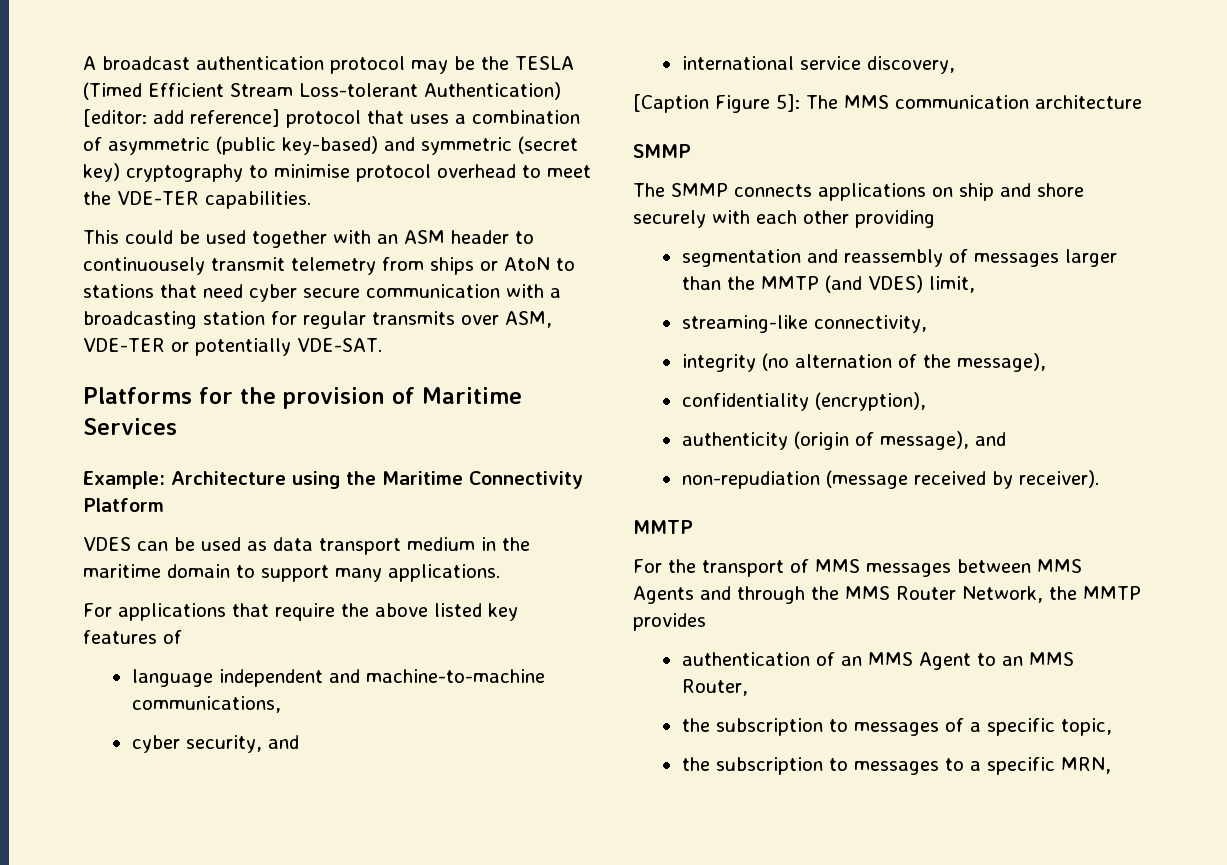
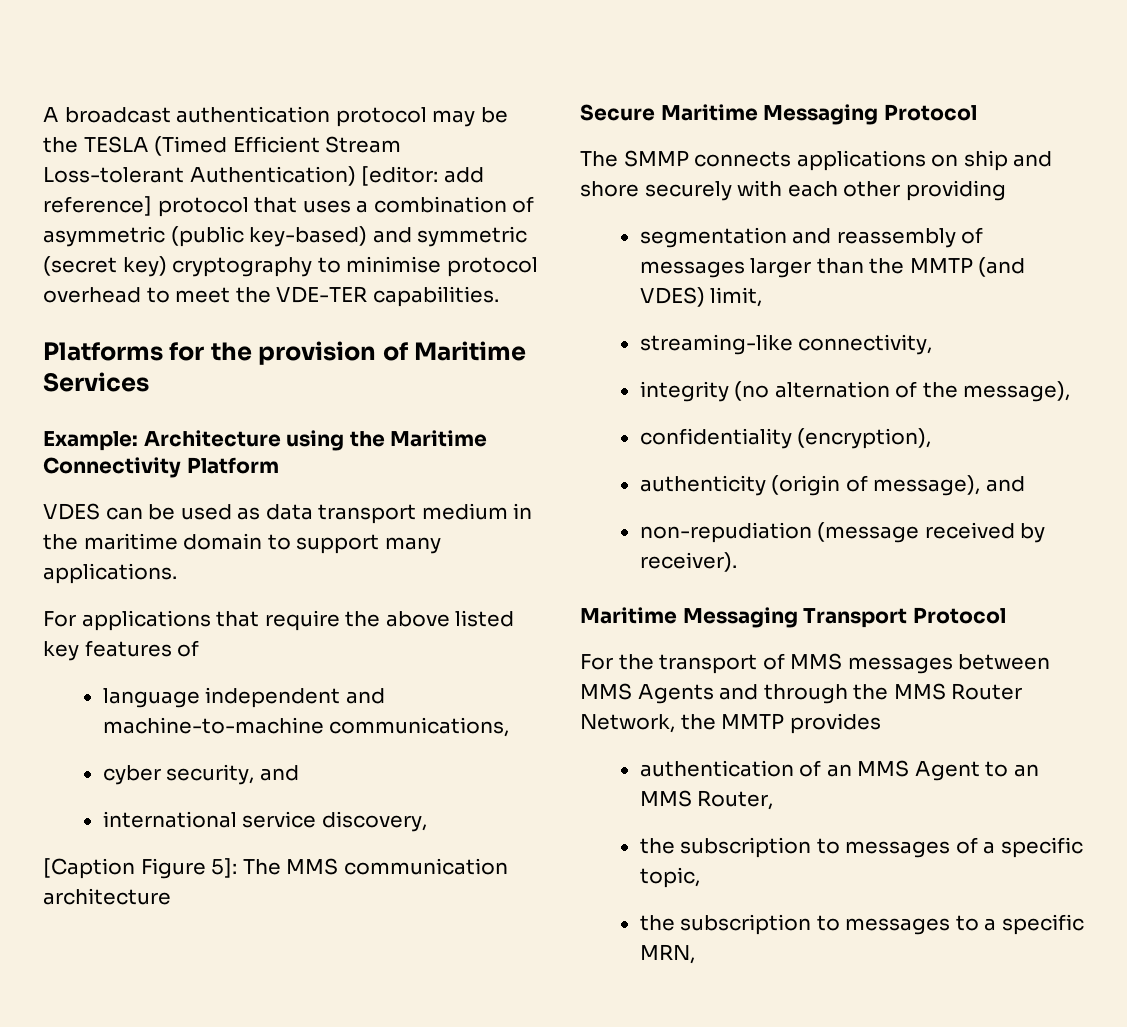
[83,230,534,248] [83,257,575,275] [83,284,561,302] [83,311,552,329] [83,338,382,356] // This could be used together with an ASM header to continuousely transmit telemetry from ships or AtoN to stations that need cyber secure communication with a broadcasting station for regular transmits over ASM, VDE-TER or potentially VDE-SAT. -> (499, 296) none
[633,144,691,158] SMMP -> [580,104,977,125] Secure Maritime Messaging Protocol
[633,520,693,534] MMTP -> [580,607,1006,628] Maritime Messaging Transport Protocol

